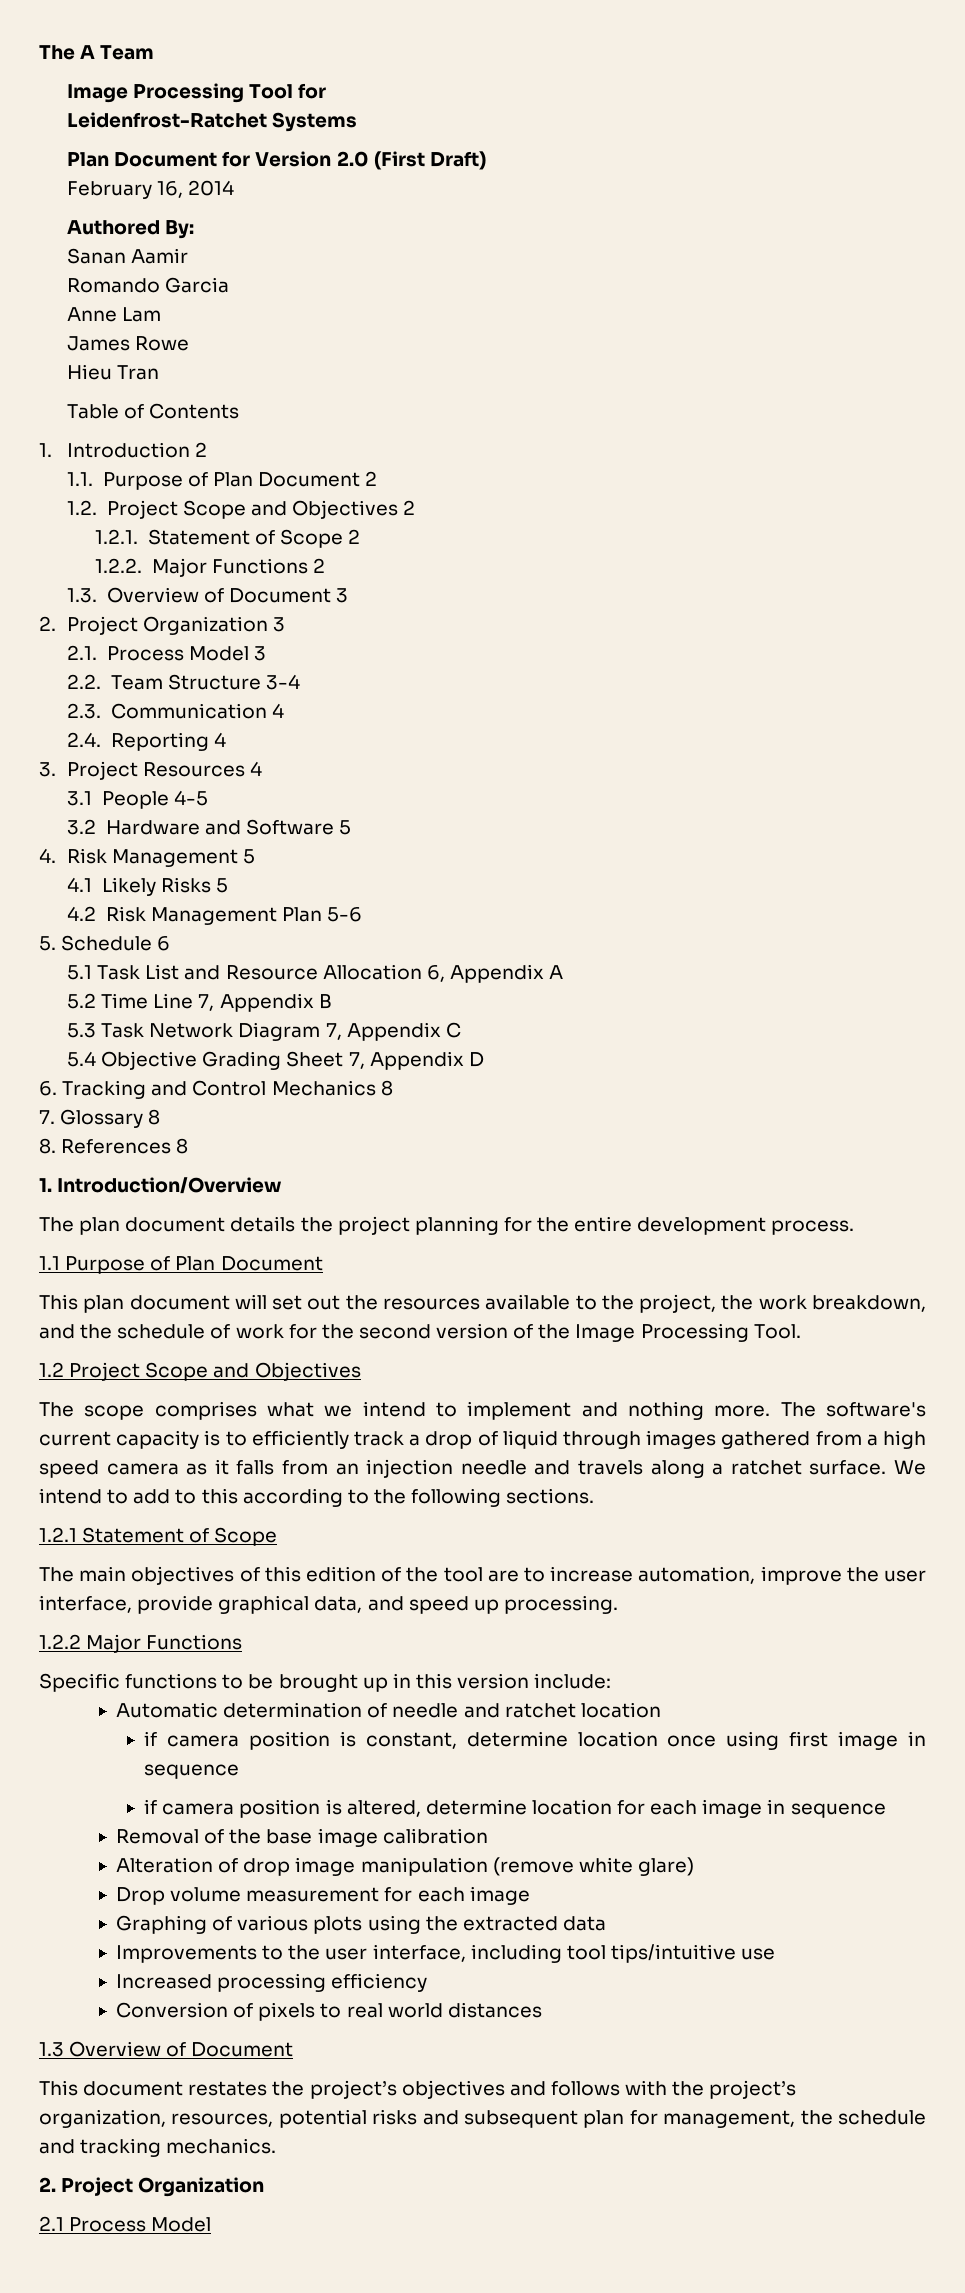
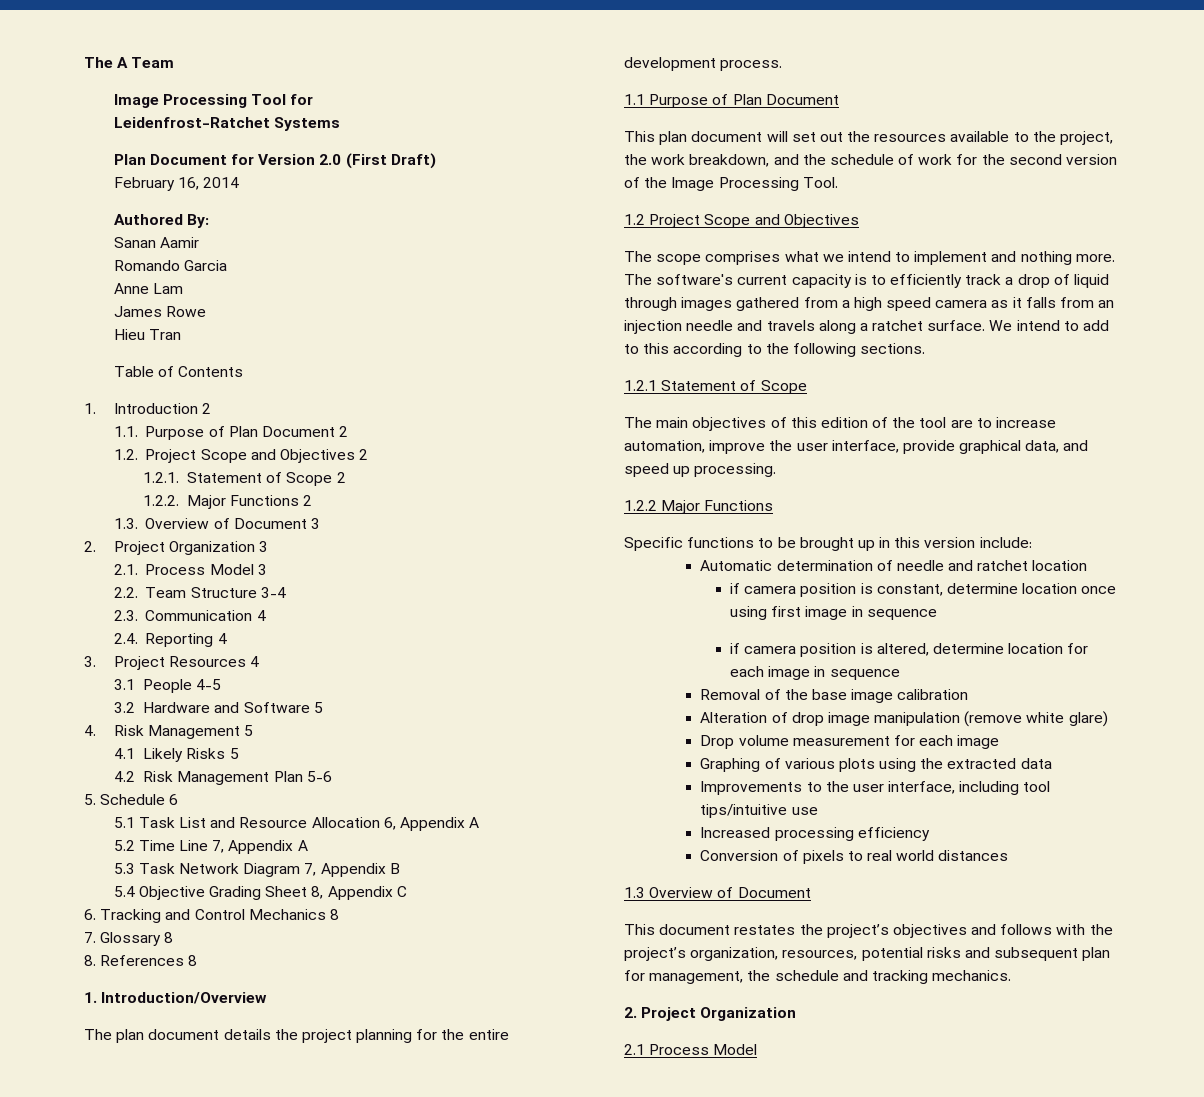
[318,994,332,1009] B -> [297,840,308,851] A
[445,1022,461,1038] C -> [389,863,400,874] B
[348,1051,484,1070] 7, Appendix D -> [311,886,407,900] 8, Appendix C

